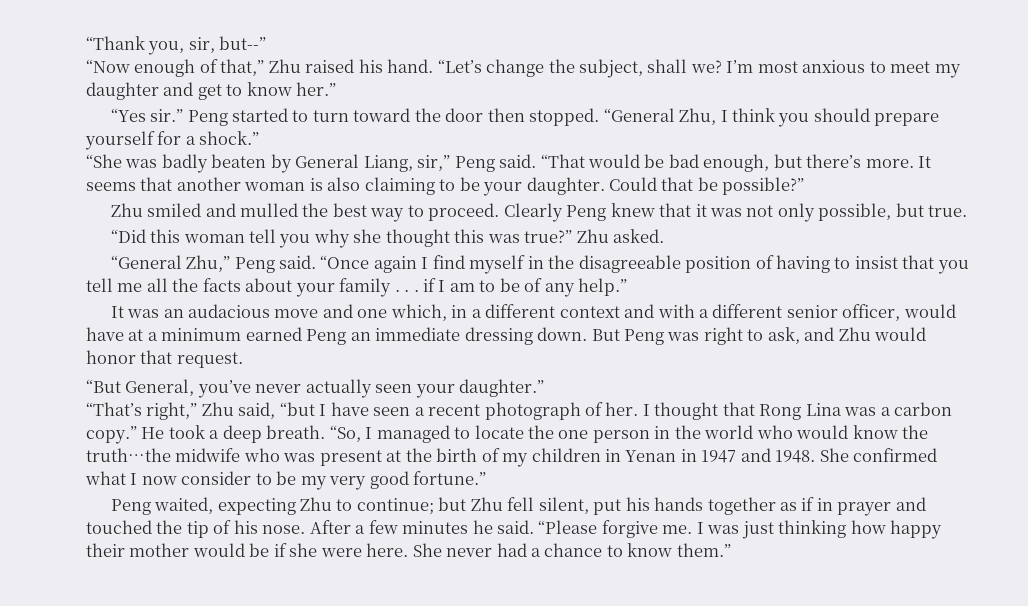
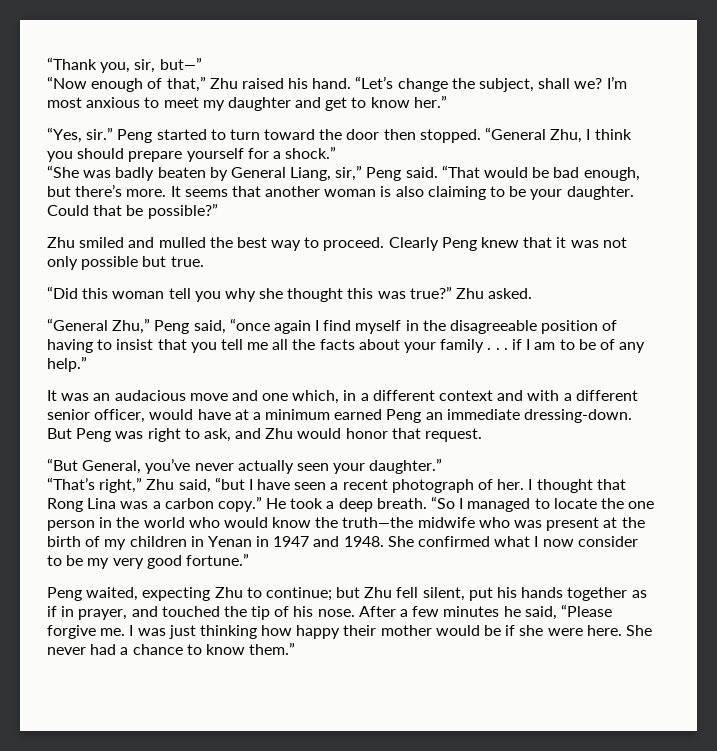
[219,36,267,50] but--” -> [159,57,202,70] but—”
[110,108,146,122] “Yes -> [47,127,82,143] “Yes,
[818,203,892,221] possible, -> [81,256,139,270] possible
[279,255,370,269] said. “Once -> [193,318,270,334] said, “once
[464,327,588,345] dressing down. -> [524,409,633,423] dressing-down.
[329,425,361,442] “So, -> [431,496,456,509] “So
[86,448,171,462] truth…the -> [342,517,414,528] truth—the
[837,502,892,516] prayer -> [78,609,128,620] prayer,
[497,520,535,534] said. -> [524,606,557,620] said,

